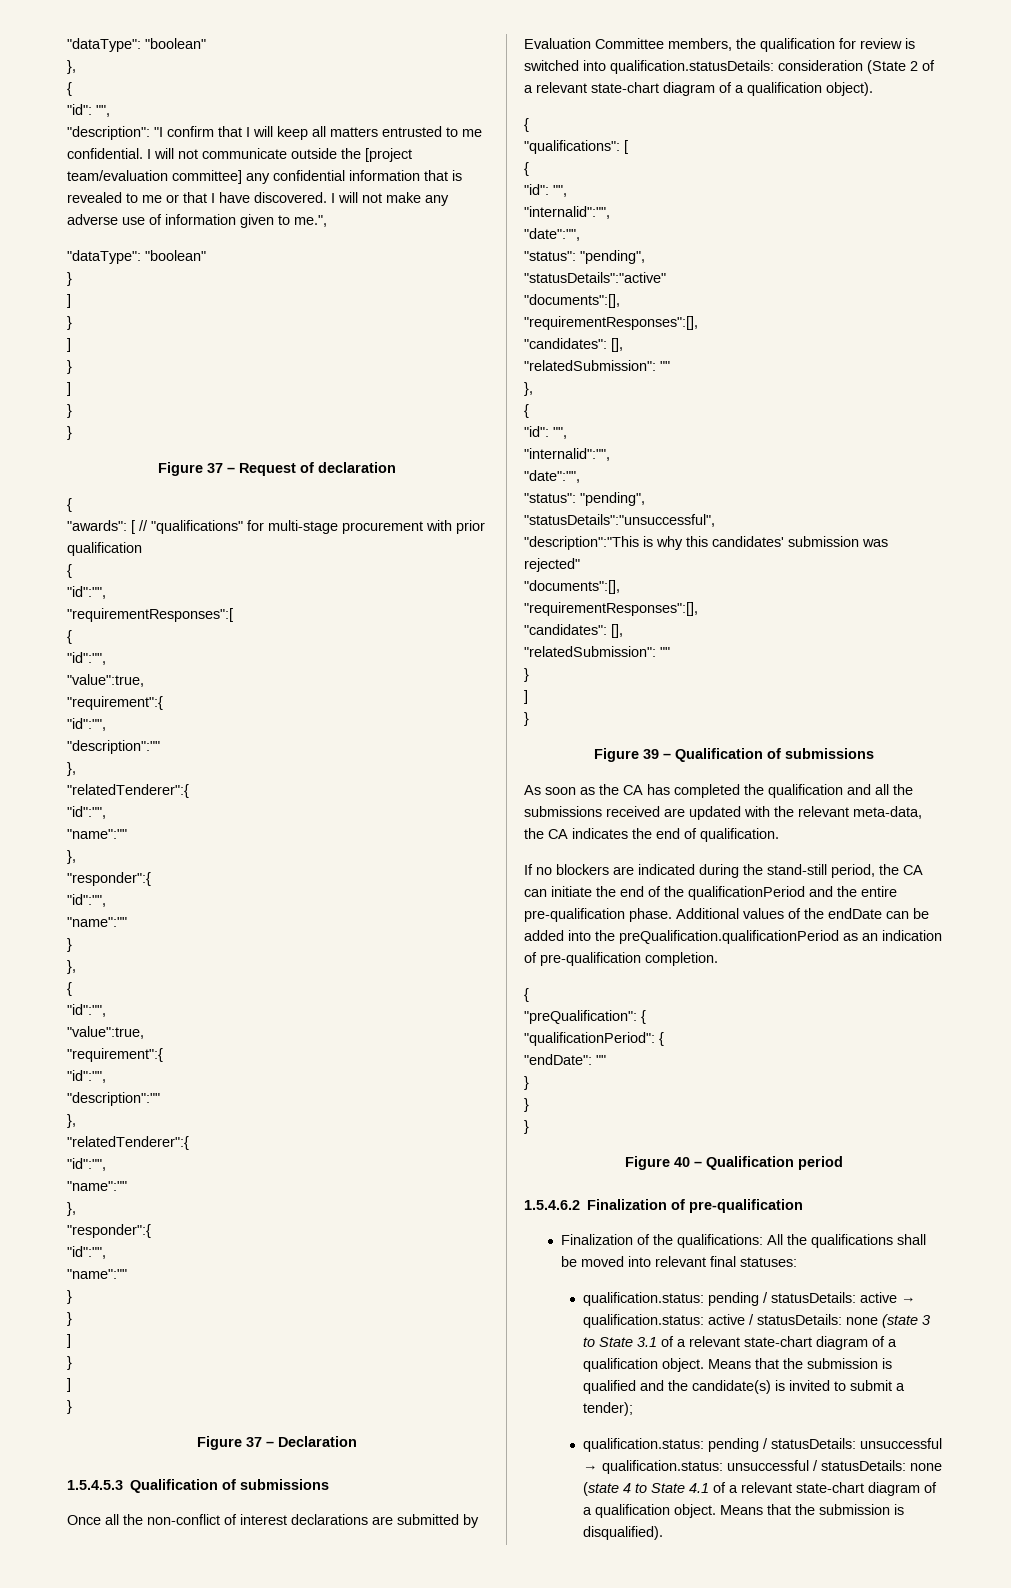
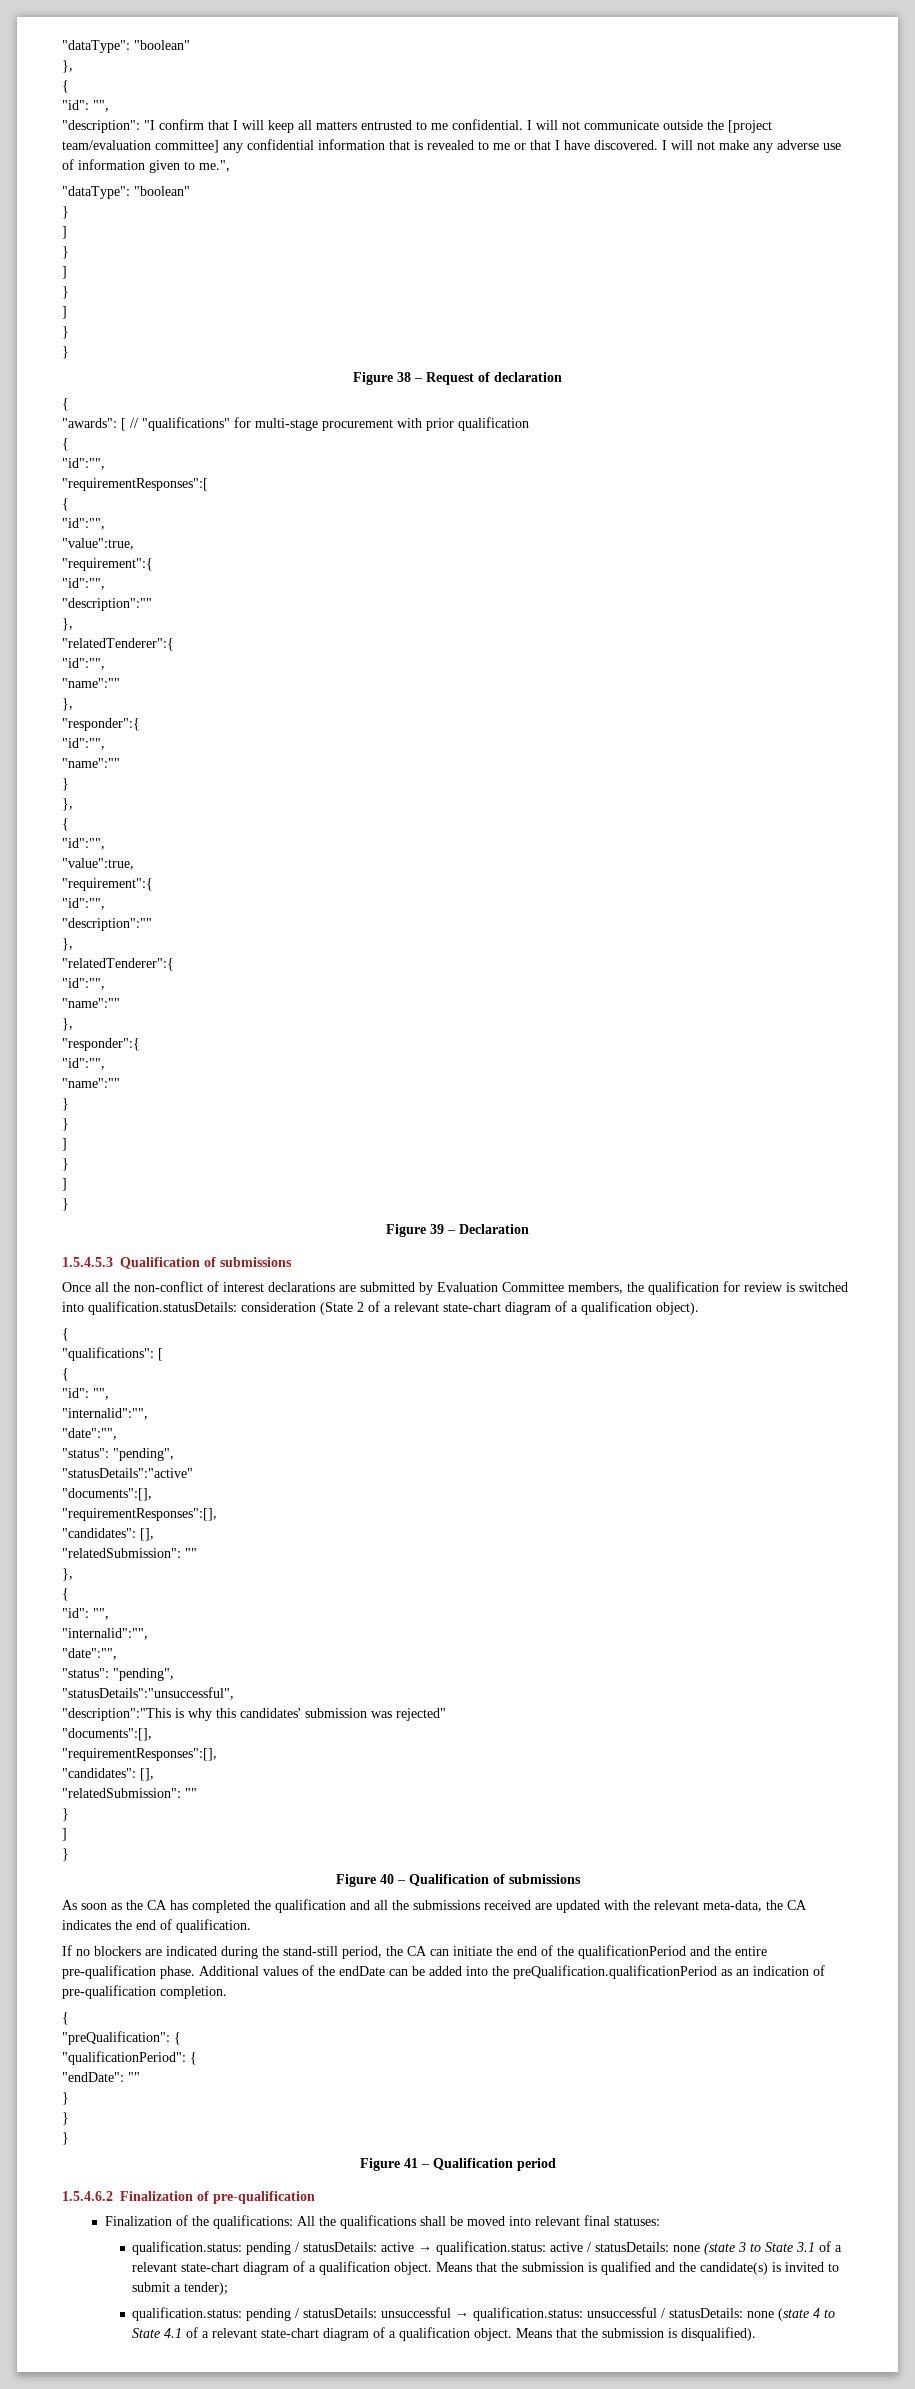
[207,463,223,473] 37 -> [397,372,411,382] 38
[246,1437,262,1447] 37 -> [430,1224,444,1234] 39
[643,749,659,759] 39 -> [379,1874,394,1884] 40
[674,1157,690,1167] 40 -> [403,2158,418,2168] 41

